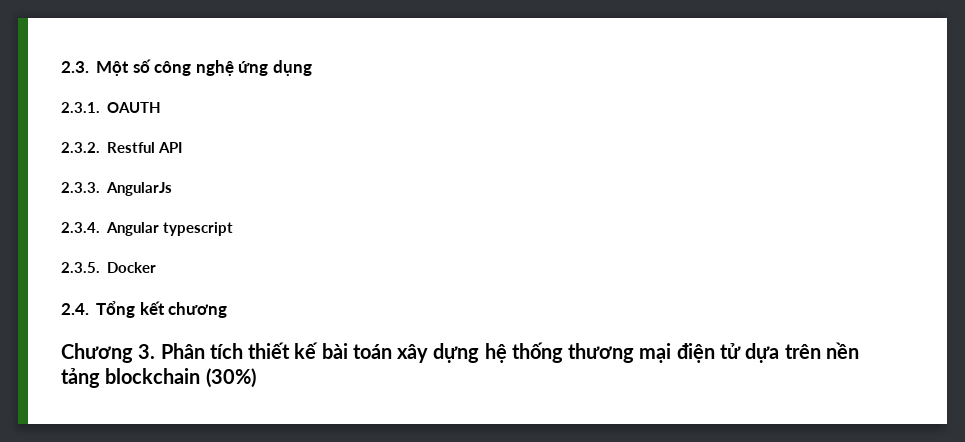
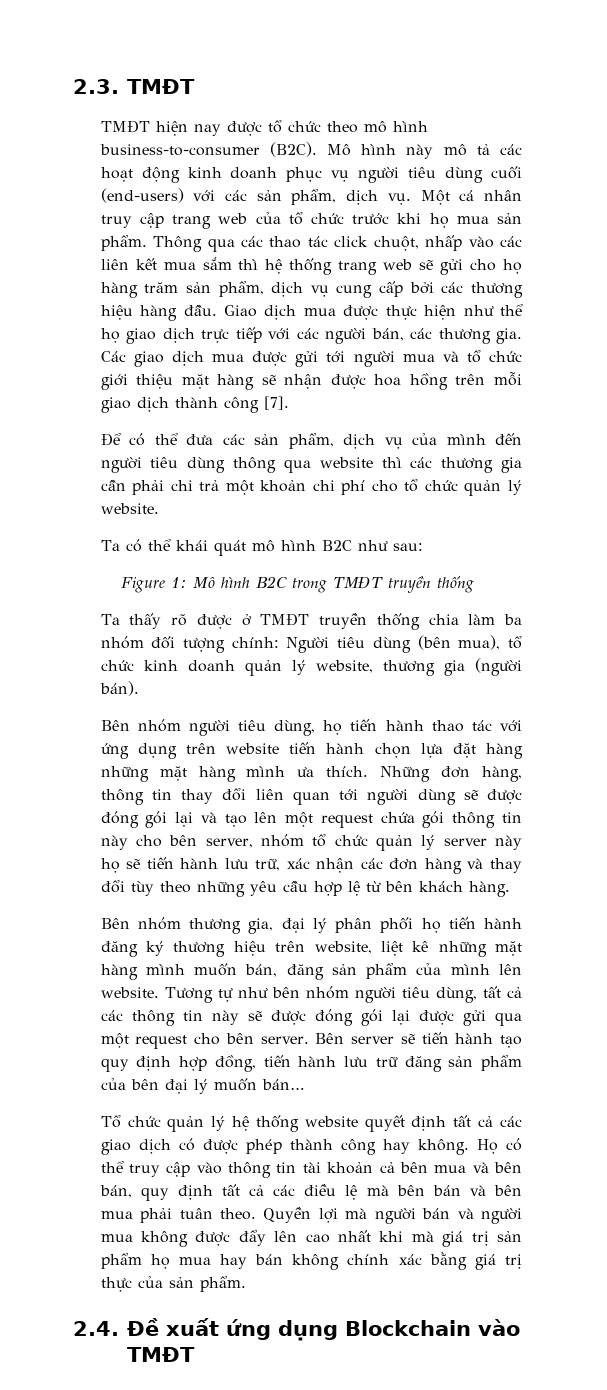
[96,59,312,76] [61,102,161,113] [61,142,182,153] [61,182,172,196] [61,222,233,236] [61,262,156,273] [61,301,228,318] [61,342,859,363] [61,368,256,388] Một số công nghệ ứng dụng // 2.3.1. OAUTH // 2.3.2. Restful API // 2.3.3. AngularJs // 2.3.4. Angular typescript // 2.3.5. Docker // 2.4. Tổng kết chương // Chương 3. Phân tích thiết kế bài toán xây dựng hệ thống thương mại điện tử dựa trên nền tảng blockchain (30%) -> [127,79,195,94] [100,120,428,136] [99,142,522,159] [100,166,522,183] [100,188,522,205] [100,212,522,229] [100,235,522,252] [100,257,522,275] [100,281,523,298] [100,304,523,321] [100,327,522,344] [100,350,523,367] [100,372,522,390] [100,396,289,413] [100,433,522,449] [100,457,522,473] [100,479,523,496] [100,503,159,514] [100,539,423,556] [121,576,474,593] [100,613,522,630] [100,635,522,653] [100,658,522,676] [99,681,139,696] [100,719,522,736] [100,742,524,759] [100,766,522,782] [100,788,523,805] [100,811,522,828] [100,834,522,851] [100,857,522,874] [100,880,510,897] [100,917,523,934] [100,941,522,957] [100,963,522,980] [100,986,522,1003] [100,1009,522,1026] [100,1032,522,1049] [100,1055,523,1072] [100,1078,304,1094] [100,1115,522,1132] [100,1138,522,1155] [100,1161,522,1178] [99,1184,522,1201] [100,1207,522,1224] [100,1230,522,1247] [100,1252,522,1270] [100,1276,246,1292] [73,1318,520,1341] [127,1347,195,1362] TMĐT // TMĐT hiện nay được tổ chức theo mô hình business-to-consumer (B2C). Mô hình này mô tả các hoạt động kinh doanh phục vụ người tiêu dùng cuối (end-users) với các sản phẩm, dịch vụ. Một cá nhân truy cập trang web của tổ chức trước khi họ mua sản phẩm. Thông qua các thao tác click chuột, nhấp vào các liên kết mua sắm thì hệ thống trang web sẽ gửi cho họ hàng trăm sản phẩm, dịch vụ cung cấp bởi các thương hiệu hàng đầu. Giao dịch mua được thực hiện như thể họ giao dịch trực tiếp với các người bán, các thương gia. Các giao dịch mua được gửi tới người mua và tổ chức giới thiệu mặt hàng sẽ nhận được hoa hồng trên mỗi giao dịch thành công [7]. // Để có thể đưa các sản phẩm, dịch vụ của mình đến người tiêu dùng thông qua website thì các thương gia cần phải chi trả một khoản chi phí cho tổ chức quản lý website. // Ta có thể khái quát mô hình B2C như sau: // Figure 1: Mô hình B2C trong TMĐT truyền thống // Ta thấy rõ được ở TMĐT truyền thống chia làm ba nhóm đối tượng chính: Người tiêu dùng (bên mua), tổ chức kinh doanh quản lý website, thương gia (người bán). // Bên nhóm người tiêu dùng, họ tiến hành thao tác với ứng dụng trên website tiến hành chọn lựa đặt hàng những mặt hàng mình ưa thích. Những đơn hàng, thông tin thay đổi liên quan tới người dùng sẽ được đóng gói lại và tạo lên một request chứa gói thông tin này cho bên server, nhóm tổ chức quản lý server này họ sẽ tiến hành lưu trữ, xác nhận các đơn hàng và thay đổi tùy theo những yêu cầu hợp lệ từ bên khách hàng. // Bên nhóm thương gia, đại lý phân phối họ tiến hành đăng ký thương hiệu trên website, liệt kê những mặt hàng mình muốn bán, đăng sản phẩm của mình lên website. Tương tự như bên nhóm người tiêu dùng, tất cả các thông tin này sẽ được đóng gói lại được gửi qua một request cho bên server. Bên server sẽ tiến hành tạo quy định hợp đồng, tiến hành lưu trữ đăng sản phẩm của bên đại lý muốn bán… // Tổ chức quản lý hệ thống website quyết định tất cả các giao dịch có được phép thành công hay không. Họ có thể truy cập vào thông tin tài khoản cả bên mua và bên bán, quy định tất cả các điều lệ mà bên bán và bên mua phải tuân theo. Quyền lợi mà người bán và người mua không được đẩy lên cao nhất khi mà giá trị sản phẩm họ mua hay bán không chính xác bằng giá trị thực của sản phẩm. // 2.4. Đề xuất ứng dụng Blockchain vào TMĐT

